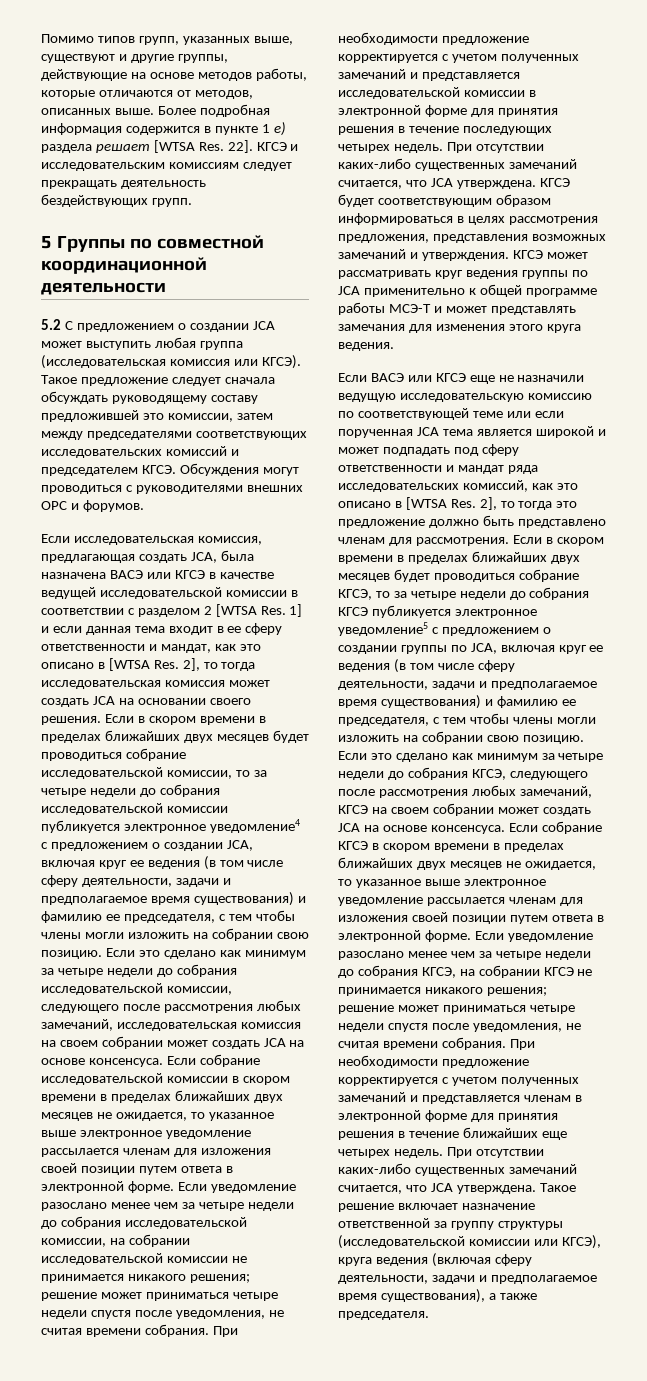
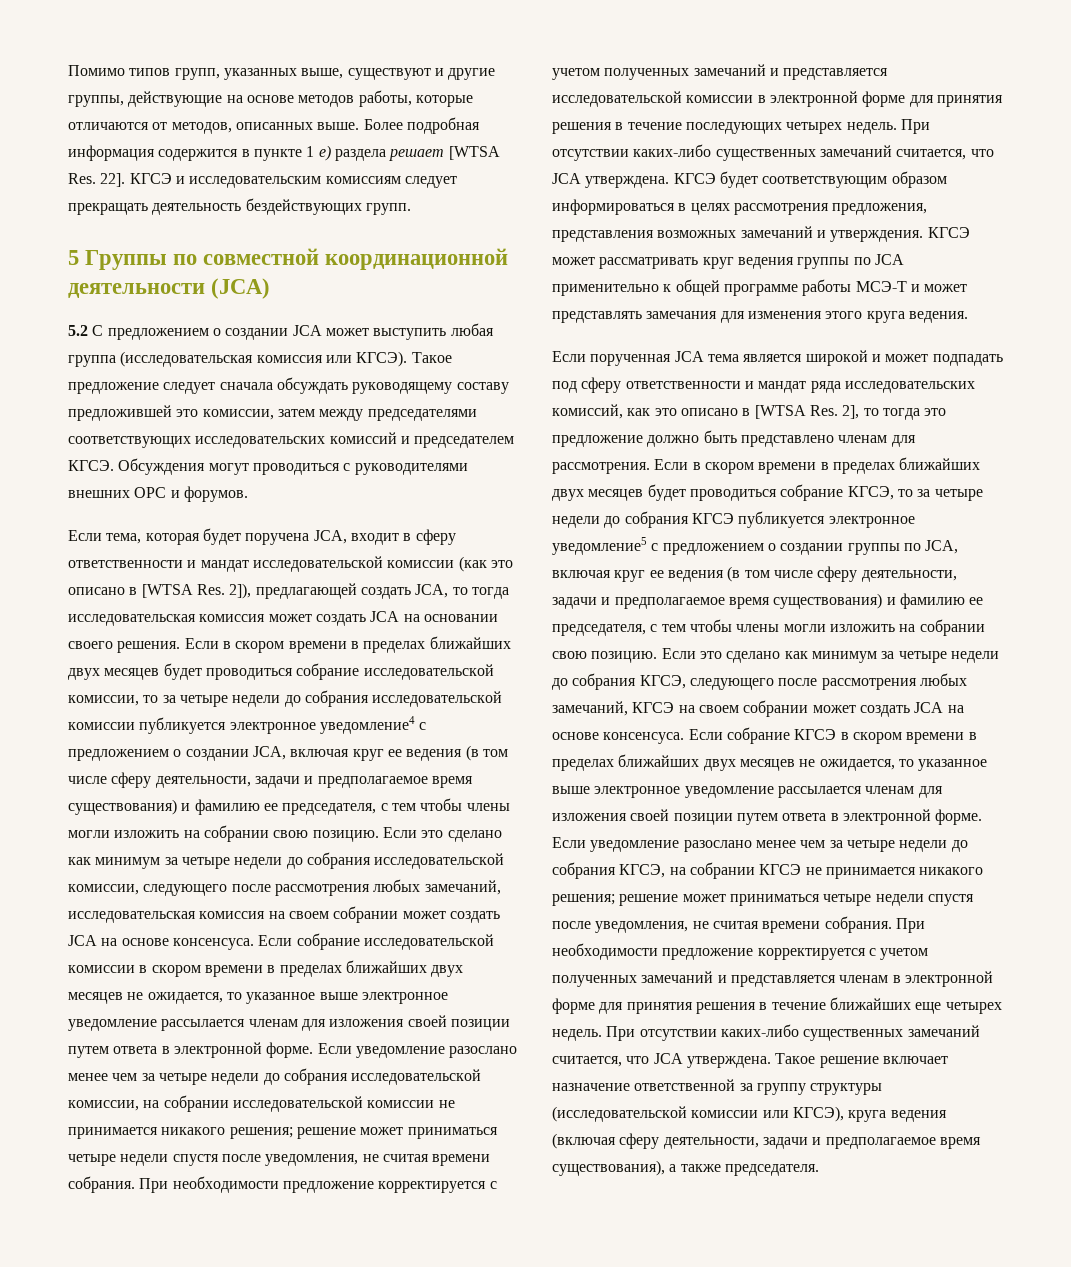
(166, 288) none -> [211,278,271,299] (JCA)
[73,536,262,545] [41,550,254,563] [41,570,274,579] [41,587,298,599] [41,604,303,617] [41,626,165,635] исследовательская комиссия, предлагающая создать JCA, была назначена ВАСЭ или КГСЭ в качестве ведущей исследовательской комиссии в соответствии с разделом 2 [WTSA Res. 1] и если данная тема -> [106,528,347,545] тема, которая будет поручена JCA,
[227,623,283,635] [41,644,261,653] [41,658,200,671] ее сферу ответственности и мандат, как это описано в [WTSA Res. 2], -> [415,529,456,545] [68,556,513,572] [68,583,449,599] сферу ответственности и мандат исследовательской комиссии (как это описано в [WTSA Res. 2]), предлагающей создать JCA,
[370,373,585,384] [338,393,592,402] [338,408,564,420] ВАСЭ или КГСЭ еще не назначили ведущую исследовательскую комиссию по соответствующей теме или если -> (586, 356) none

